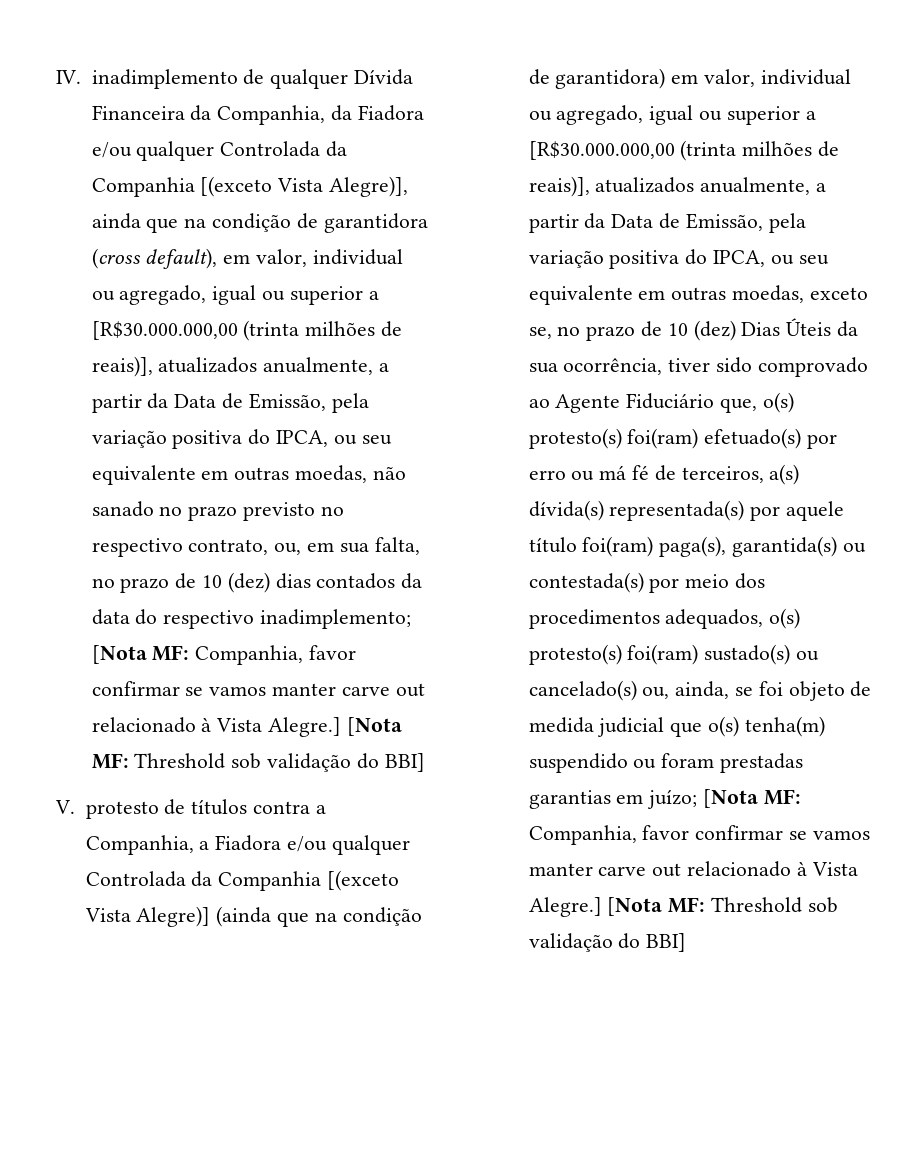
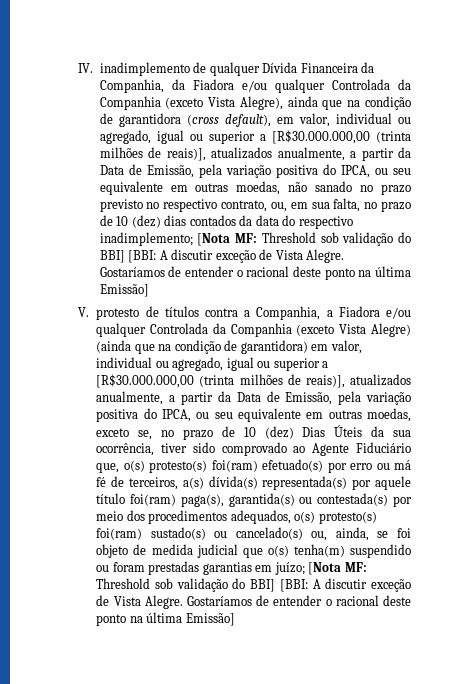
[200,176,408,197] [(exceto Vista Alegre)], -> [165,96,283,110] (exceto Vista Alegre),
[195,645,356,665] [91,681,425,697] [91,717,402,737] [91,753,425,772] Companhia, favor confirmar se vamos manter carve out relacionado à Vista Alegre.] [Nota MF: Threshold sob validação do BBI] -> [261,232,411,246] [99,249,345,263] [99,266,411,280] [99,284,149,297] Threshold sob validação do BBI] [BBI: A discutir exceção de Vista Alegre. Gostaríamos de entender o racional deste ponto na última Emissão]
[326,870,399,891] [84,906,211,927] [(exceto Vista Alegre)] -> [296,323,411,337] (exceto Vista Alegre)
[528,825,870,845] [528,861,858,877] [528,897,838,917] [528,933,687,952] Companhia, favor confirmar se vamos manter carve out relacionado à Vista Alegre.] [Nota MF: Threshold sob validação do BBI] -> [96,578,411,592] [96,595,411,609] [96,612,235,626] Threshold sob validação do BBI] [BBI: A discutir exceção de Vista Alegre. Gostaríamos de entender o racional deste ponto na última Emissão]

